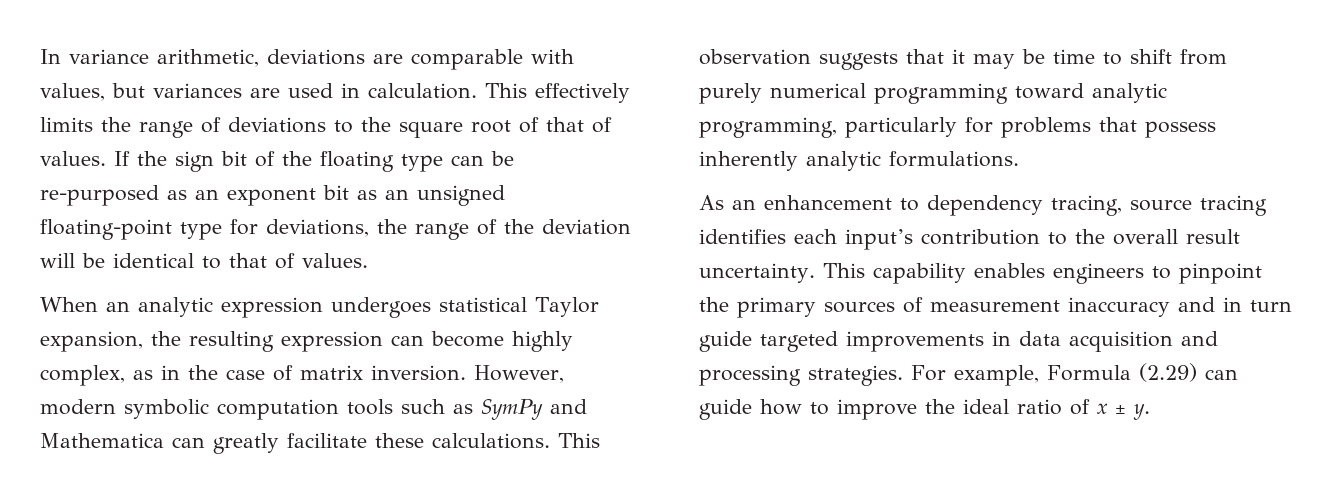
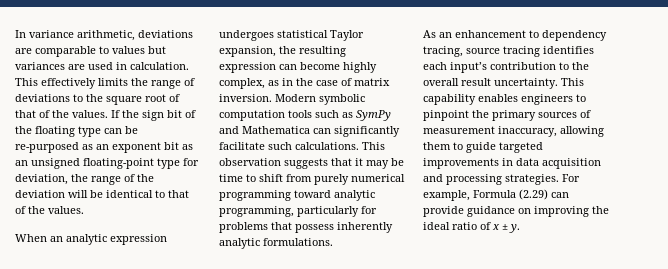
[531,49,574,64] [40,83,105,101] with values, -> [99,46,145,54] to values
(612, 125) none -> [52,110,69,118] the
[266,219,369,237] deviations, -> [15,174,68,185] deviation,
(295, 261) none -> [28,206,45,214] the
[474,365,564,383] [40,399,116,415] However, modern -> [275,94,316,102] Modern
[213,433,424,454] greatly facilitate these -> [334,126,400,137] [219,142,292,150] significantly facilitate such
[1068,297,1292,317] inaccuracy and in turn -> [498,126,604,137] [423,142,463,150] inaccuracy, allowing them to
[699,399,917,420] guide how to improve -> [423,206,589,217] provide guidance on improving

